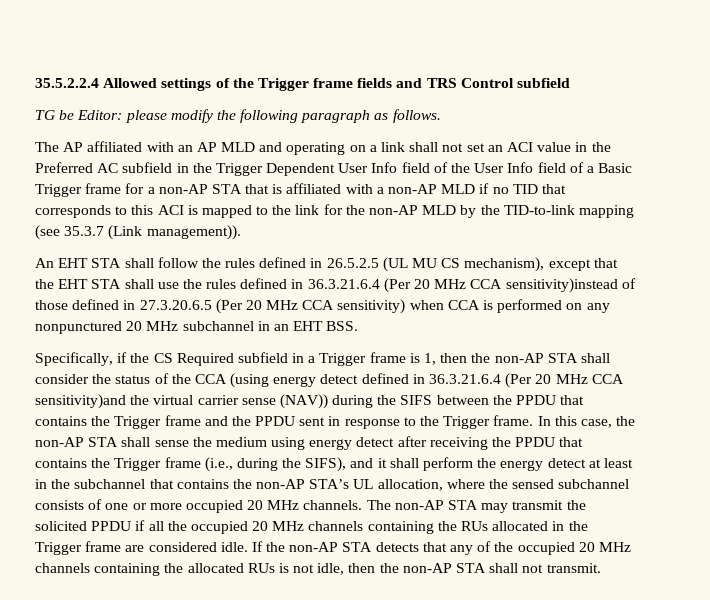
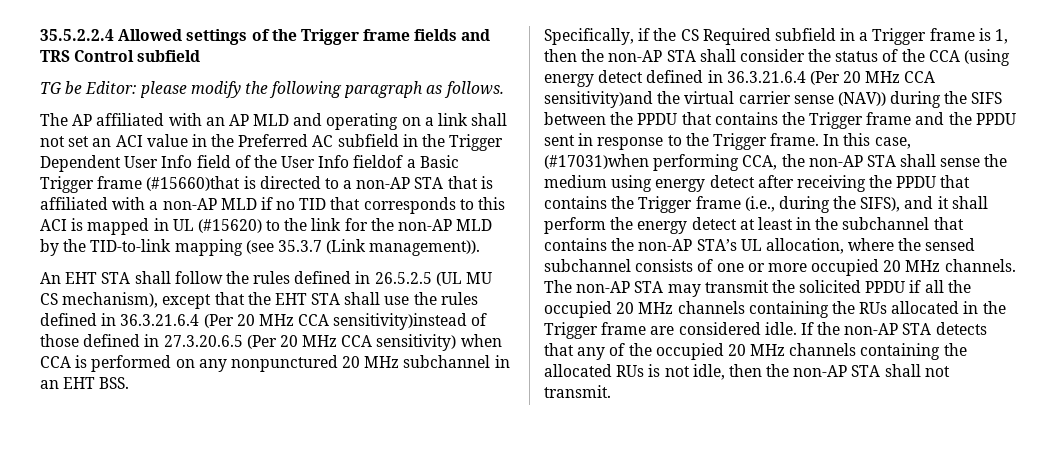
[537,162,584,173] field of -> [353,155,404,168] fieldof
[125,183,145,194] for -> [146,176,339,191] (#15660)that is directed to
(252, 211) none -> [153,218,262,233] in UL (#15620)
(612, 423) none -> [544,154,778,171] (#17031)when performing CCA,

